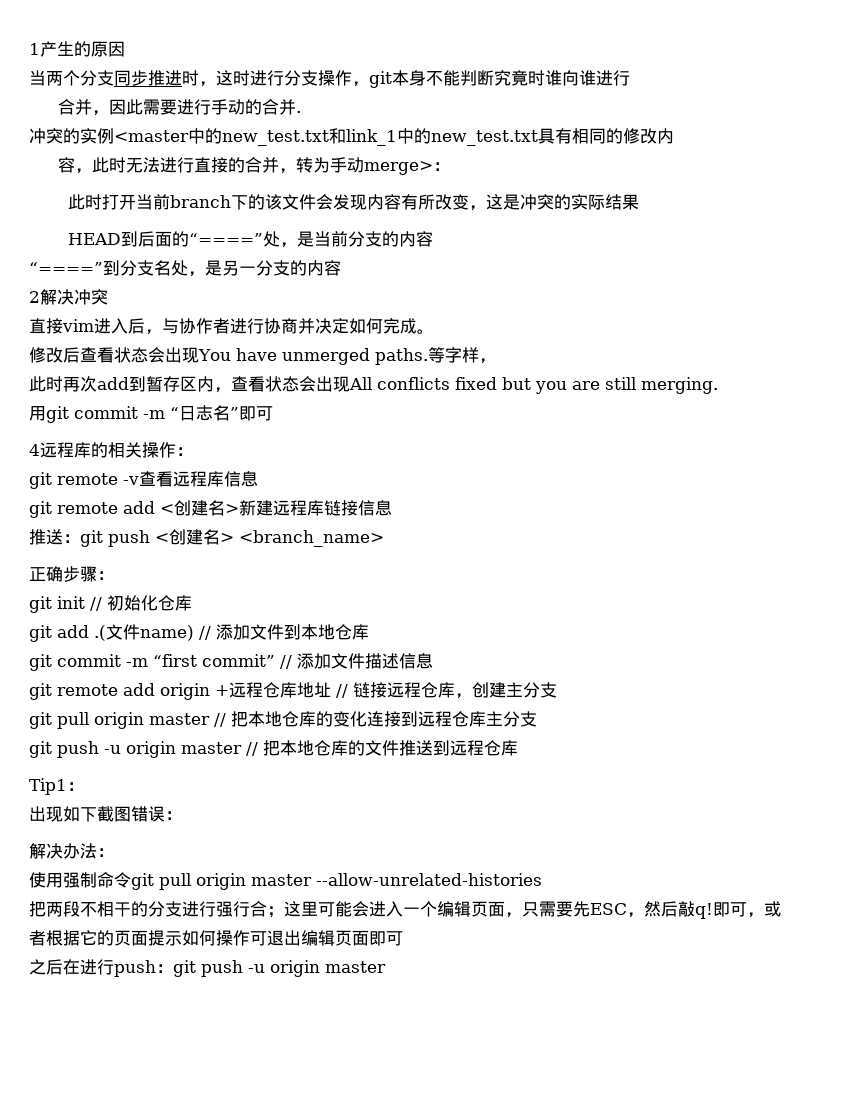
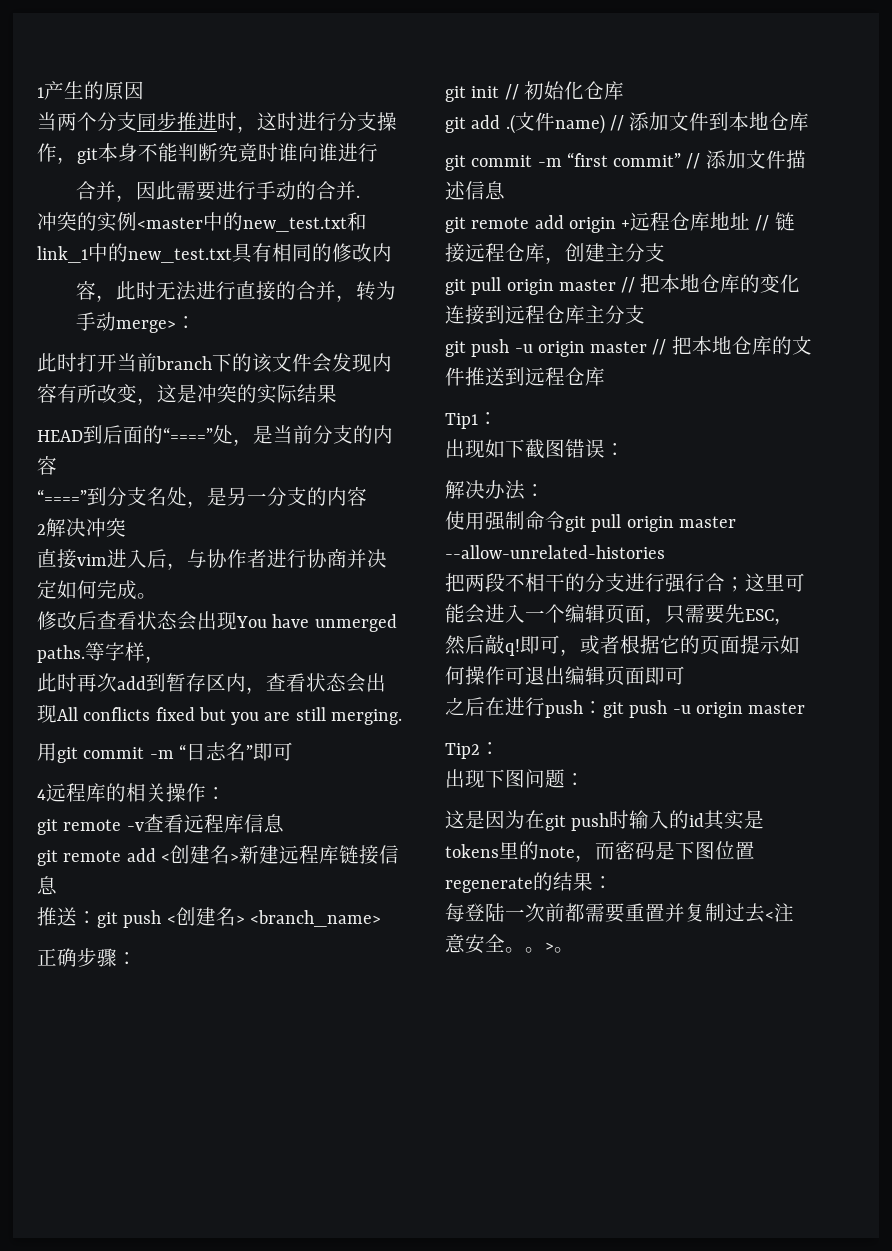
(386, 967) none -> [445,742,500,759] [445,769,585,788] [445,810,765,831] [445,841,755,862] [445,872,613,893] [445,903,794,923] [445,934,574,954] // Tip2： // 出现下图问题： // 这是因为在git push时输入的id其实是tokens里的note，而密码是下图位置regenerate的结果： // 每登陆一次前都需要重置并复制过去<注意安全。。>。

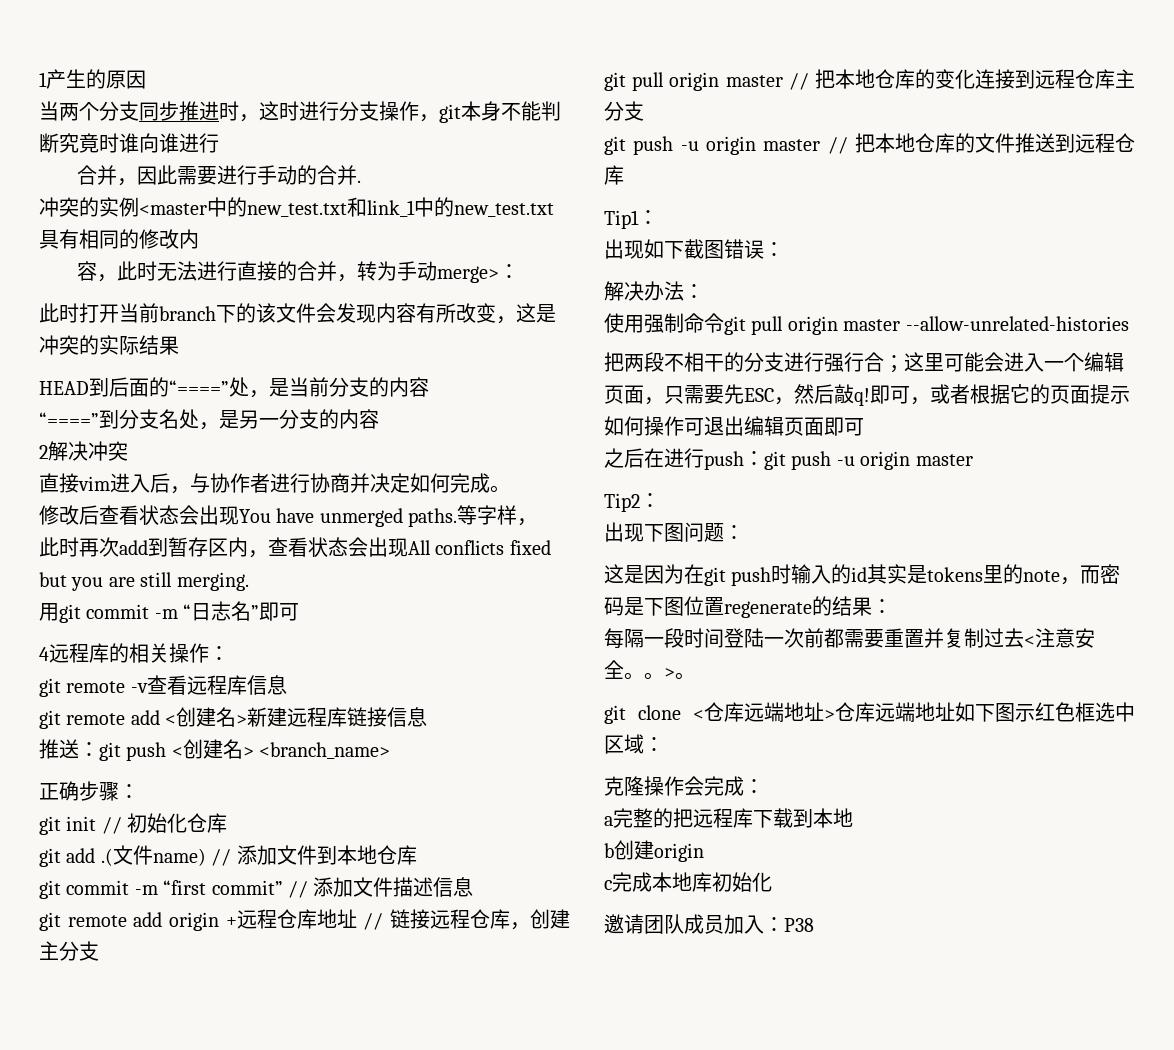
(465, 912) none -> [624,628,724,648] 隔一段时间
(574, 950) none -> [604,702,1135,724] [604,734,664,754] [604,776,764,796] [604,808,853,828] [604,840,704,862] [604,872,772,892] [604,914,814,934] // git clone <仓库远端地址>仓库远端地址如下图示红色框选中区域： // 克隆操作会完成： // a完整的把远程库下载到本地 // b创建origin // c完成本地库初始化 // 邀请团队成员加入：P38

